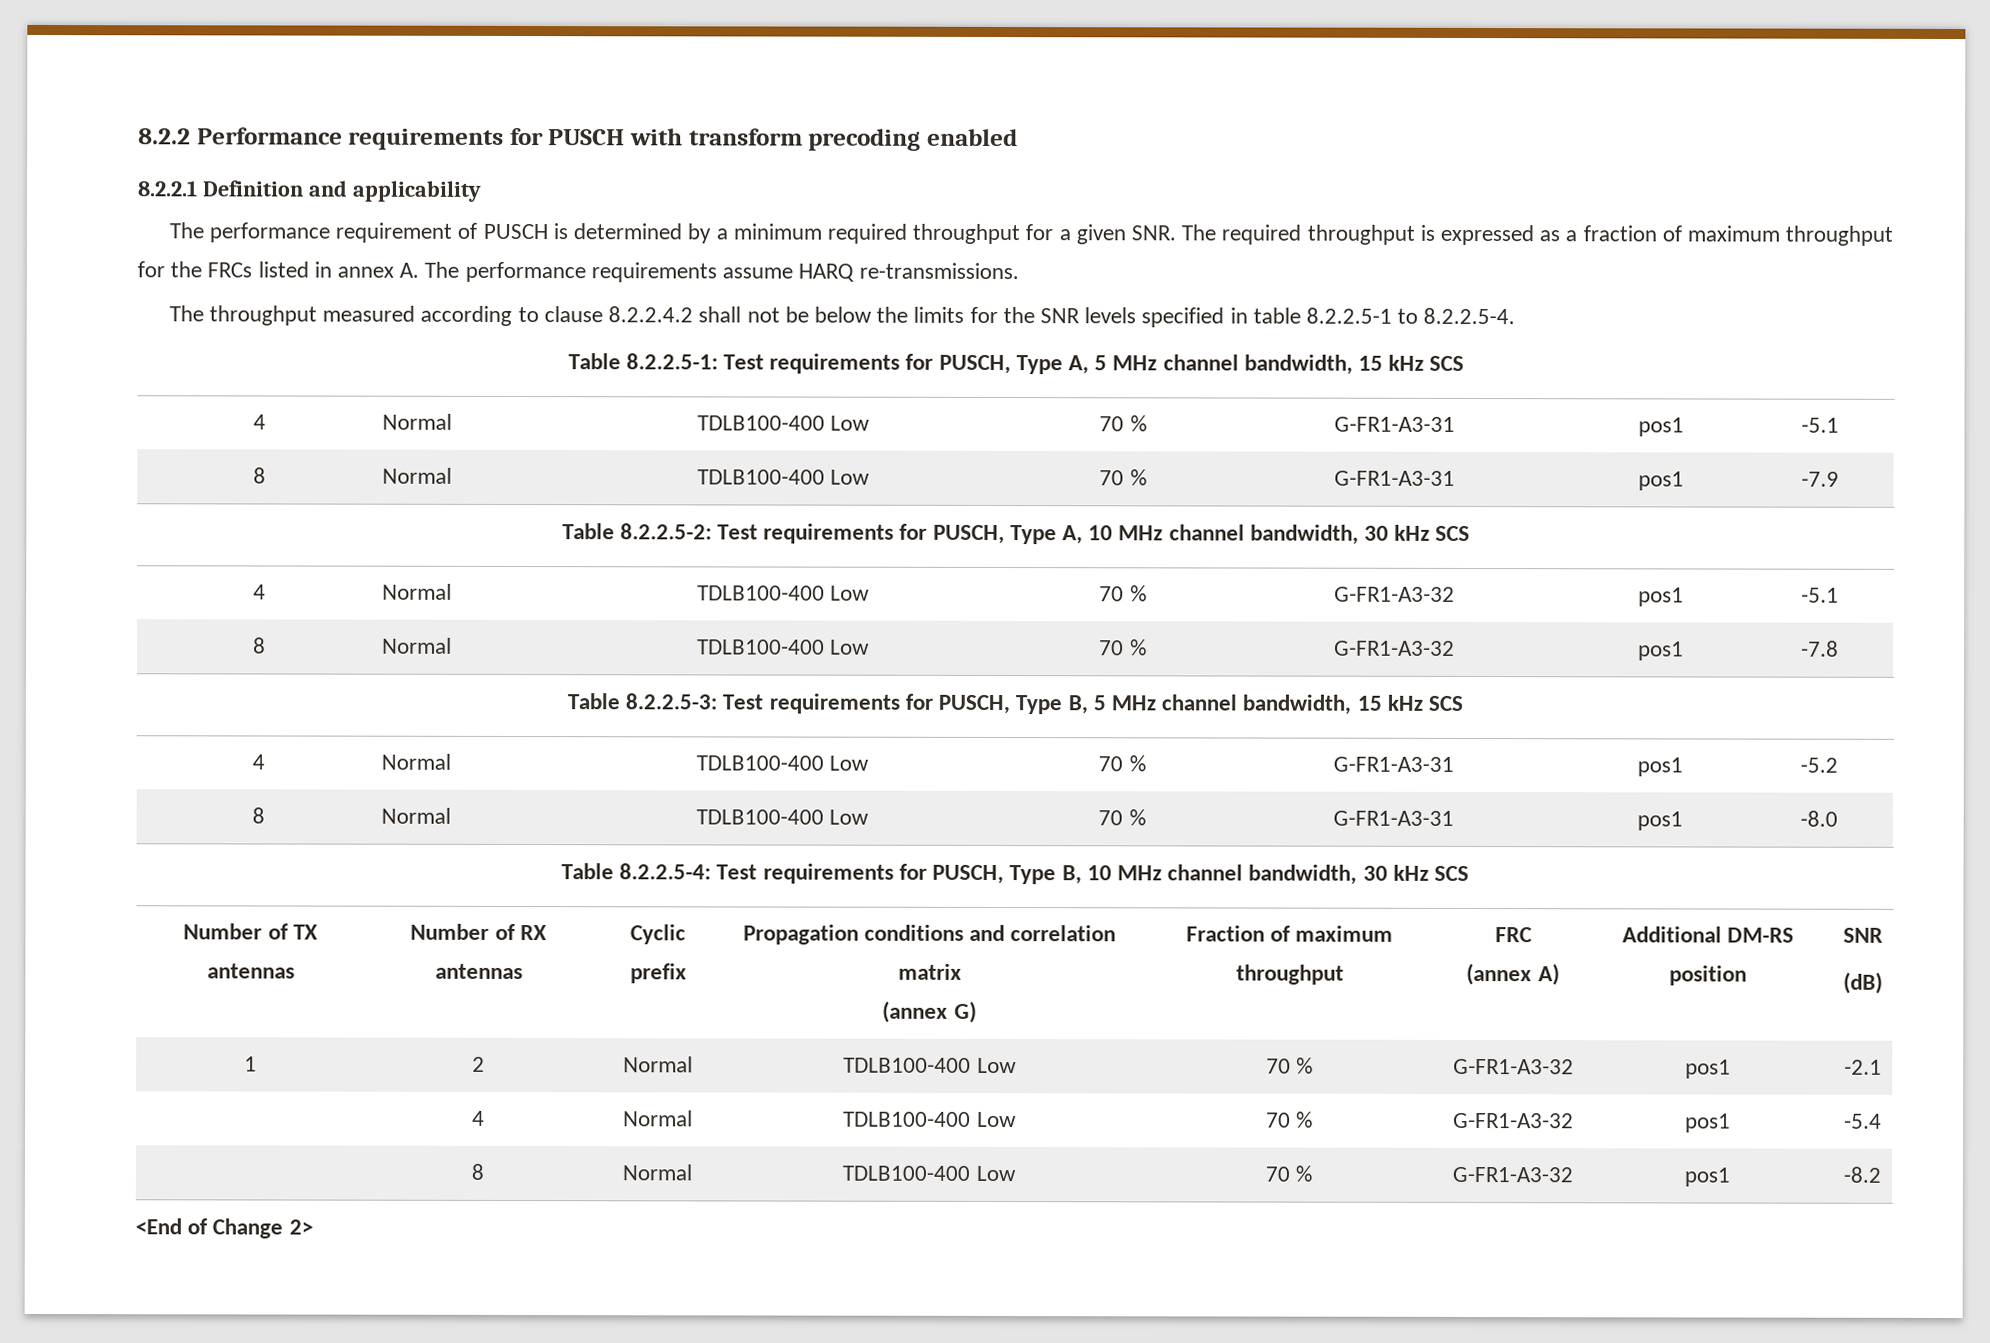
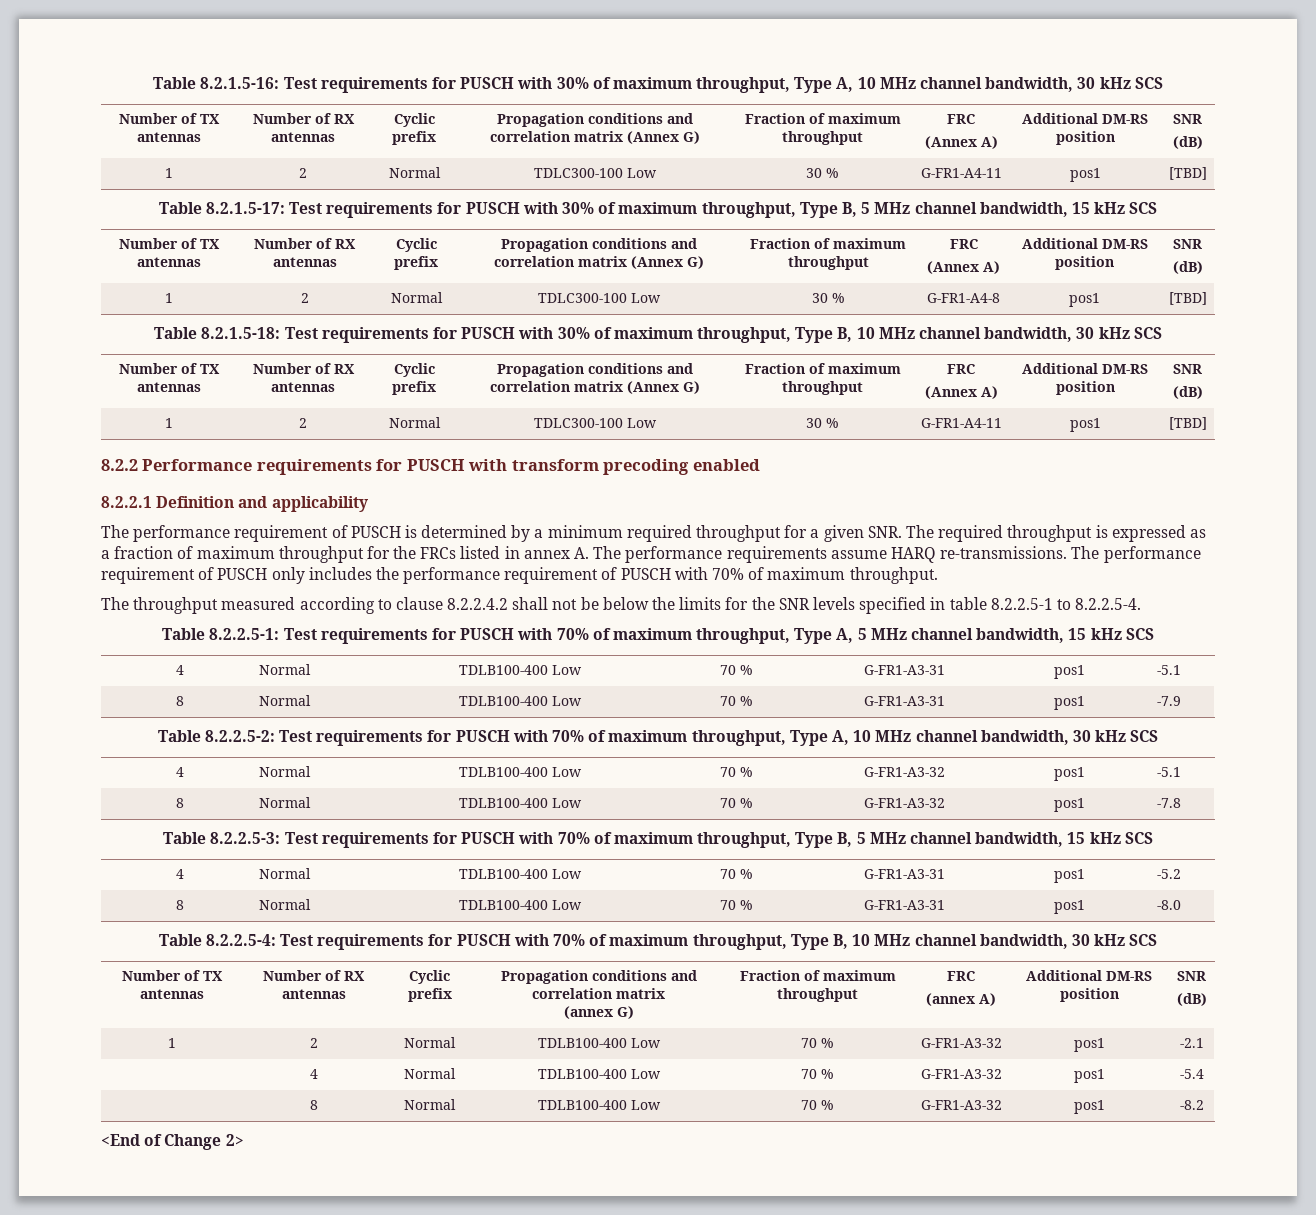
(138, 136) none -> [153,77,1163,93] [118,113,220,124] [136,132,201,142] [252,113,355,124] [271,132,335,142] [393,113,435,127] [392,131,436,145] [497,113,693,127] [490,131,700,144] [744,113,901,124] [782,131,863,145] [947,114,975,124] [924,136,998,149] [1022,113,1148,124] [1055,131,1115,145] [1173,114,1202,124] [1172,136,1203,149] [164,168,173,178] [299,168,307,178] [388,167,441,178] [534,168,657,178] [806,168,839,178] [920,168,1002,178] [1069,168,1101,182] [1168,167,1207,180] [158,202,1158,218] [119,238,220,249] [137,257,201,267] [254,238,356,249] [272,257,337,267] [395,238,437,252] [394,256,438,270] [500,238,697,252] [493,256,704,269] [750,238,906,249] [787,256,869,270] [949,239,978,249] [927,261,1000,274] [1021,238,1148,249] [1055,256,1114,270] [1173,239,1202,249] [1172,261,1203,274] [165,293,173,303] [300,293,309,303] [390,292,443,303] [537,293,661,303] [811,293,845,303] [927,293,1000,303] [1069,293,1100,307] [1168,292,1207,305] [154,327,1162,343] [118,363,220,374] [136,382,201,392] [252,363,355,374] [271,382,335,392] [393,363,435,377] [392,381,436,395] [497,363,693,377] [490,381,700,394] [744,363,901,374] [782,381,863,395] [947,364,975,374] [924,386,998,399] [1022,363,1148,374] [1055,381,1115,395] [1173,364,1202,374] [1172,386,1203,399] [164,418,173,428] [299,418,307,428] [388,417,441,428] [534,418,657,428] [806,418,839,428] [920,418,1002,428] [1069,418,1101,432] [1168,417,1207,430] Table 8.2.1.5-16: Test requirements for PUSCH with 30% of maximum throughput, Type A, 10 MHz channel bandwidth, 30 kHz SCS // Number of TX antennas | Number of RX antennas | Cyclic prefix | Propagation conditions and correlation matrix (Annex G) | Fraction of maximum throughput | FRC // (Annex A) | Additional DM-RS position | SNR // (dB) // 1 | 2 | Normal | TDLC300-100 Low | 30 % | G-FR1-A4-11 | pos1 | [TBD] // Table 8.2.1.5-17: Test requirements for PUSCH with 30% of maximum throughput, Type B, 5 MHz channel bandwidth, 15 kHz SCS // Number of TX antennas | Number of RX antennas | Cyclic prefix | Propagation conditions and correlation matrix (Annex G) | Fraction of maximum throughput | FRC // (Annex A) | Additional DM-RS position | SNR // (dB) // 1 | 2 | Normal | TDLC300-100 Low | 30 % | G-FR1-A4-8 | pos1 | [TBD] // Table 8.2.1.5-18: Test requirements for PUSCH with 30% of maximum throughput, Type B, 10 MHz channel bandwidth, 30 kHz SCS // Number of TX antennas | Number of RX antennas | Cyclic prefix | Propagation conditions and correlation matrix (Annex G) | Fraction of maximum throughput | FRC // (Annex A) | Additional DM-RS position | SNR // (dB) // 1 | 2 | Normal | TDLC300-100 Low | 30 % | G-FR1-A4-11 | pos1 | [TBD] //
(1019, 271) none -> [1071,546,1201,563] [101,567,938,584] The performance requirement of PUSCH only includes the performance requirement of PUSCH with 70% of maximum throughput.
[938,354,1011,375] PUSCH, -> [460,628,791,644] PUSCH with 70% of maximum throughput,
[932,524,1005,545] PUSCH, -> [455,730,786,746] PUSCH with 70% of maximum throughput,
[938,694,1011,715] PUSCH, -> [461,832,792,848] PUSCH with 70% of maximum throughput,
[932,864,1005,885] PUSCH, -> [456,934,787,950] PUSCH with 70% of maximum throughput,

